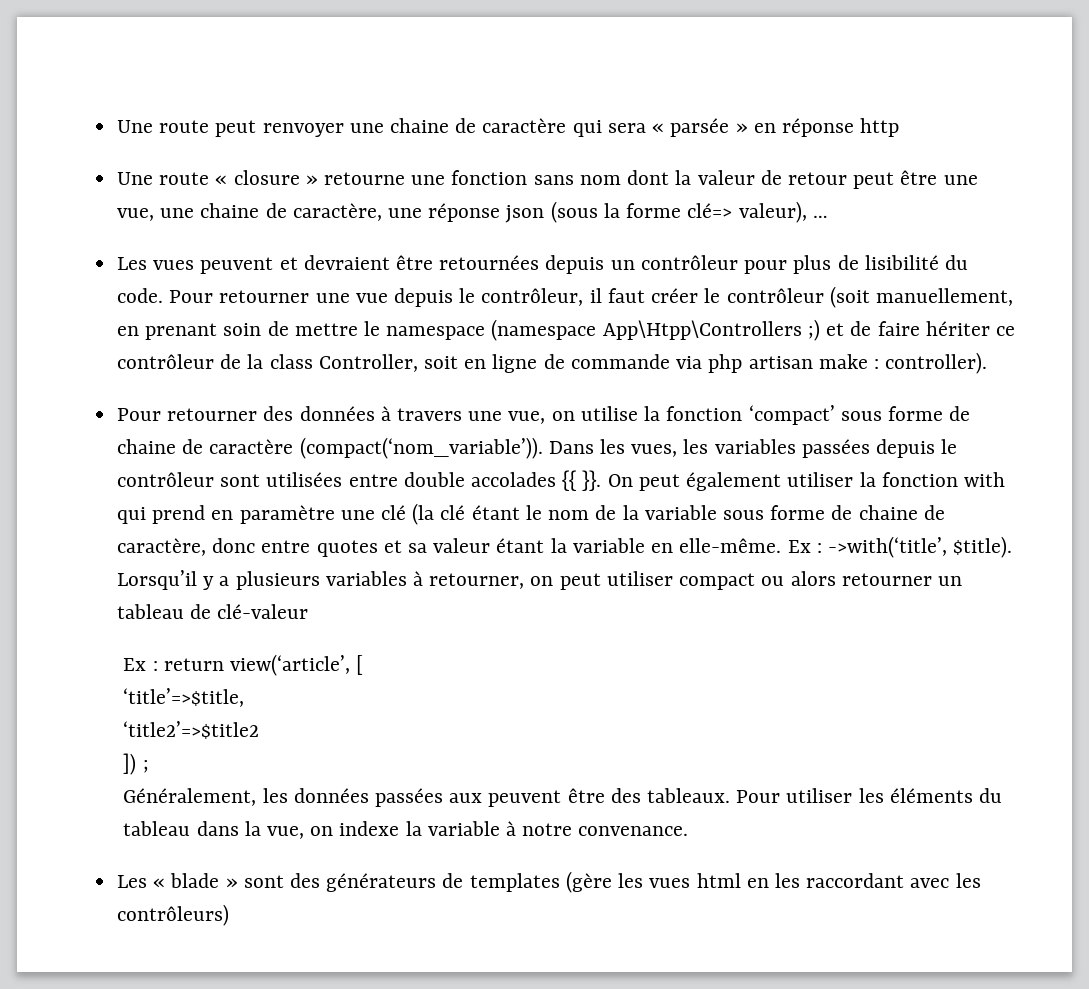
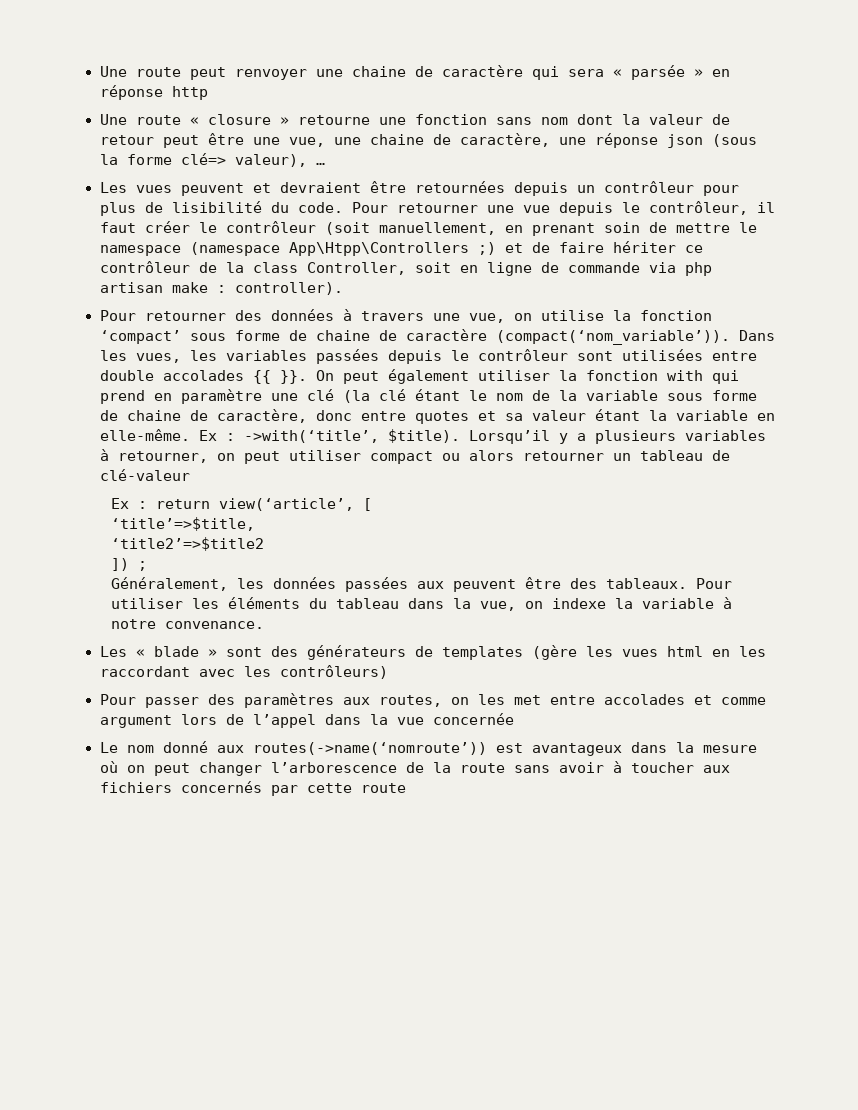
(229, 915) none -> [99,693,766,708] [99,713,514,728] [99,741,757,756] [99,761,730,776] [99,781,406,796] // Pour passer des paramètres aux routes, on les met entre accolades et comme argument lors de l’appel dans la vue concernée // Le nom donné aux routes(->name(‘nomroute’)) est avantageux dans la mesure où on peut changer l’arborescence de la route sans avoir à toucher aux fichiers concernés par cette route

